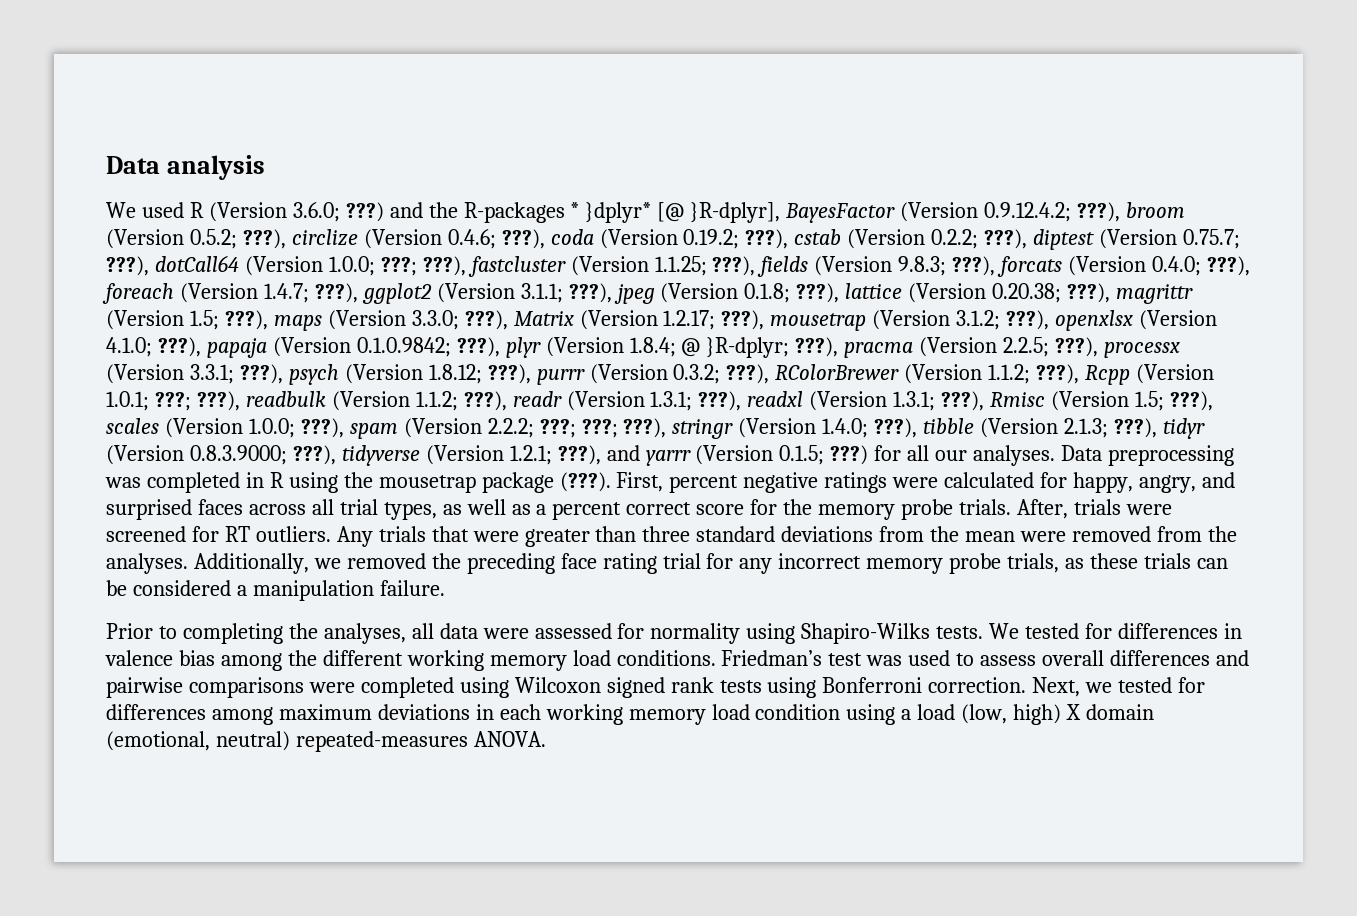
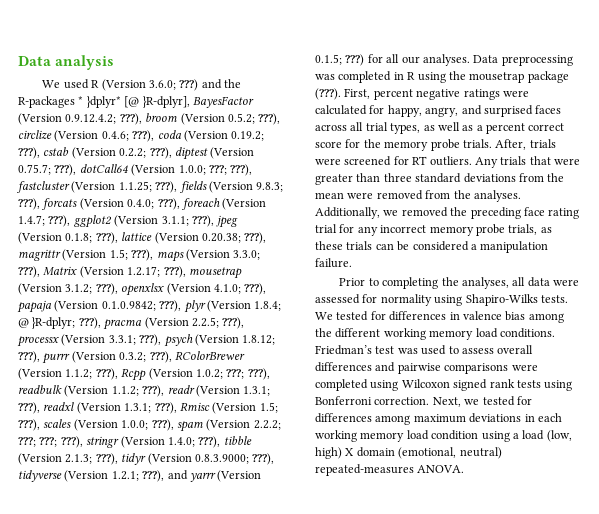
[106,391,149,411] 1.0.1; -> [195,369,223,379] 1.0.2;

